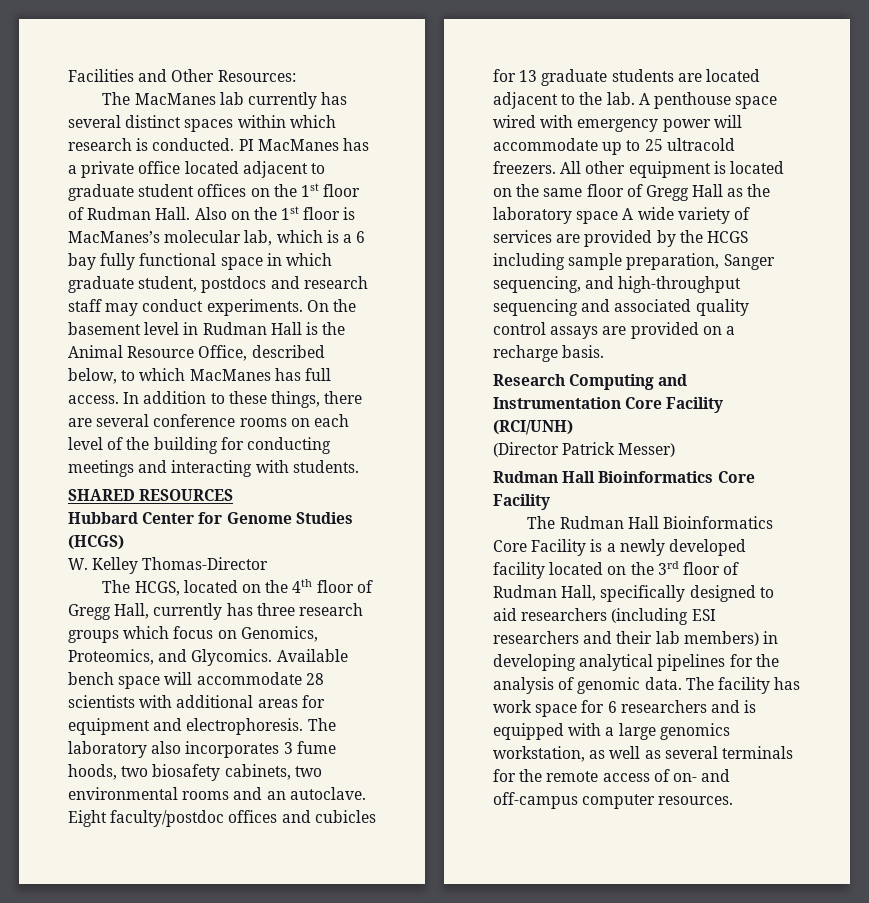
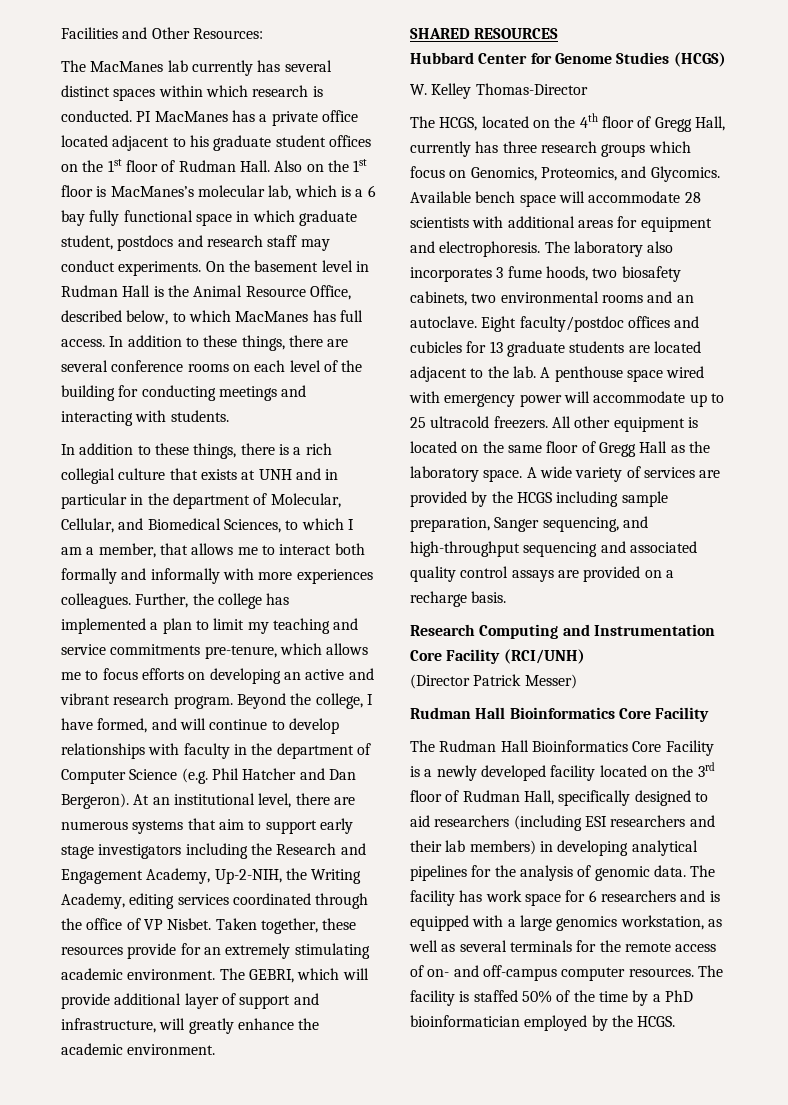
(325, 168) none -> [189,135,209,147] his
(359, 466) none -> [61,443,332,459] [61,468,339,484] [61,493,341,509] [61,518,354,533] [61,543,365,558] [61,568,373,584] [61,593,290,609] [61,618,359,634] [61,643,369,659] [61,668,374,684] [60,693,373,709] [61,718,339,734] [61,743,371,759] [61,768,356,784] [61,793,355,809] [61,818,353,834] [61,843,366,859] [61,868,362,884] [61,893,369,909] [61,918,357,934] [61,943,370,959] [61,968,369,983] [61,993,319,1009] [61,1018,320,1034] [61,1043,216,1055] // In addition to these things, there is a rich collegial culture that exists at UNH and in particular in the department of Molecular, Cellular, and Biomedical Sciences, to which I am a member, that allows me to interact both formally and informally with more experiences colleagues. Further, the college has implemented a plan to limit my teaching and service commitments pre-tenure, which allows me to focus efforts on developing an active and vibrant research program. Beyond the college, I have formed, and will continue to develop relationships with faculty in the department of Computer Science (e.g. Phil Hatcher and Dan Bergeron). At an institutional level, there are numerous systems that aim to support early stage investigators including the Research and Engagement Academy, Up-2-NIH, the Writing Academy, editing services coordinated through the office of VP Nisbet. Taken together, these resources provide for an extremely stimulating academic environment. The GEBRI, which will provide additional layer of support and infrastructure, will greatly enhance the academic environment.
[576,211,619,224] space -> [483,469,523,482] space.
(734, 800) none -> [697,965,723,977] [410,990,693,1006] [410,1015,676,1031] The facility is staffed 50% of the time by a PhD bioinformatician employed by the HCGS.

